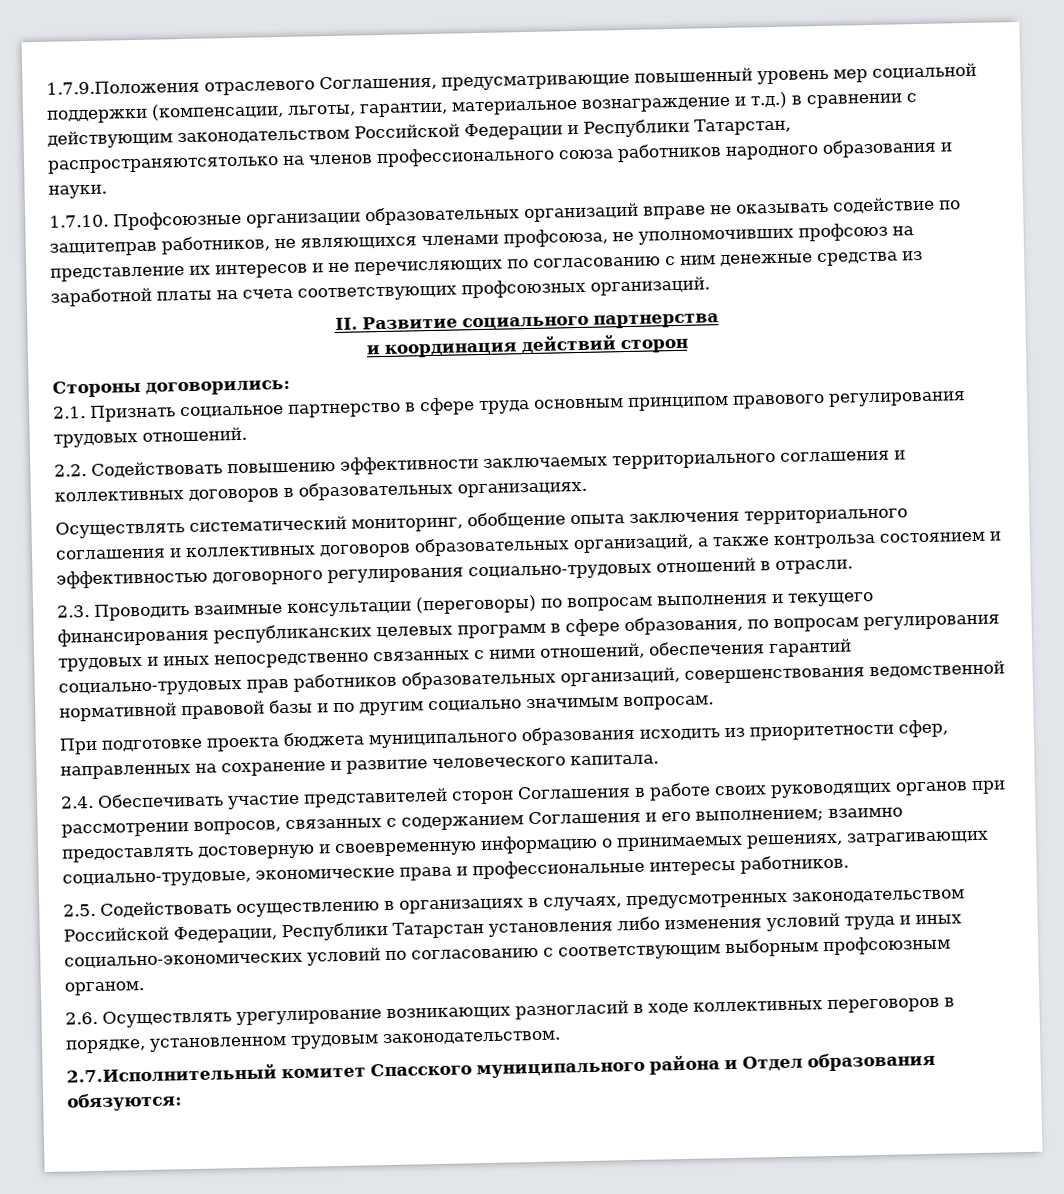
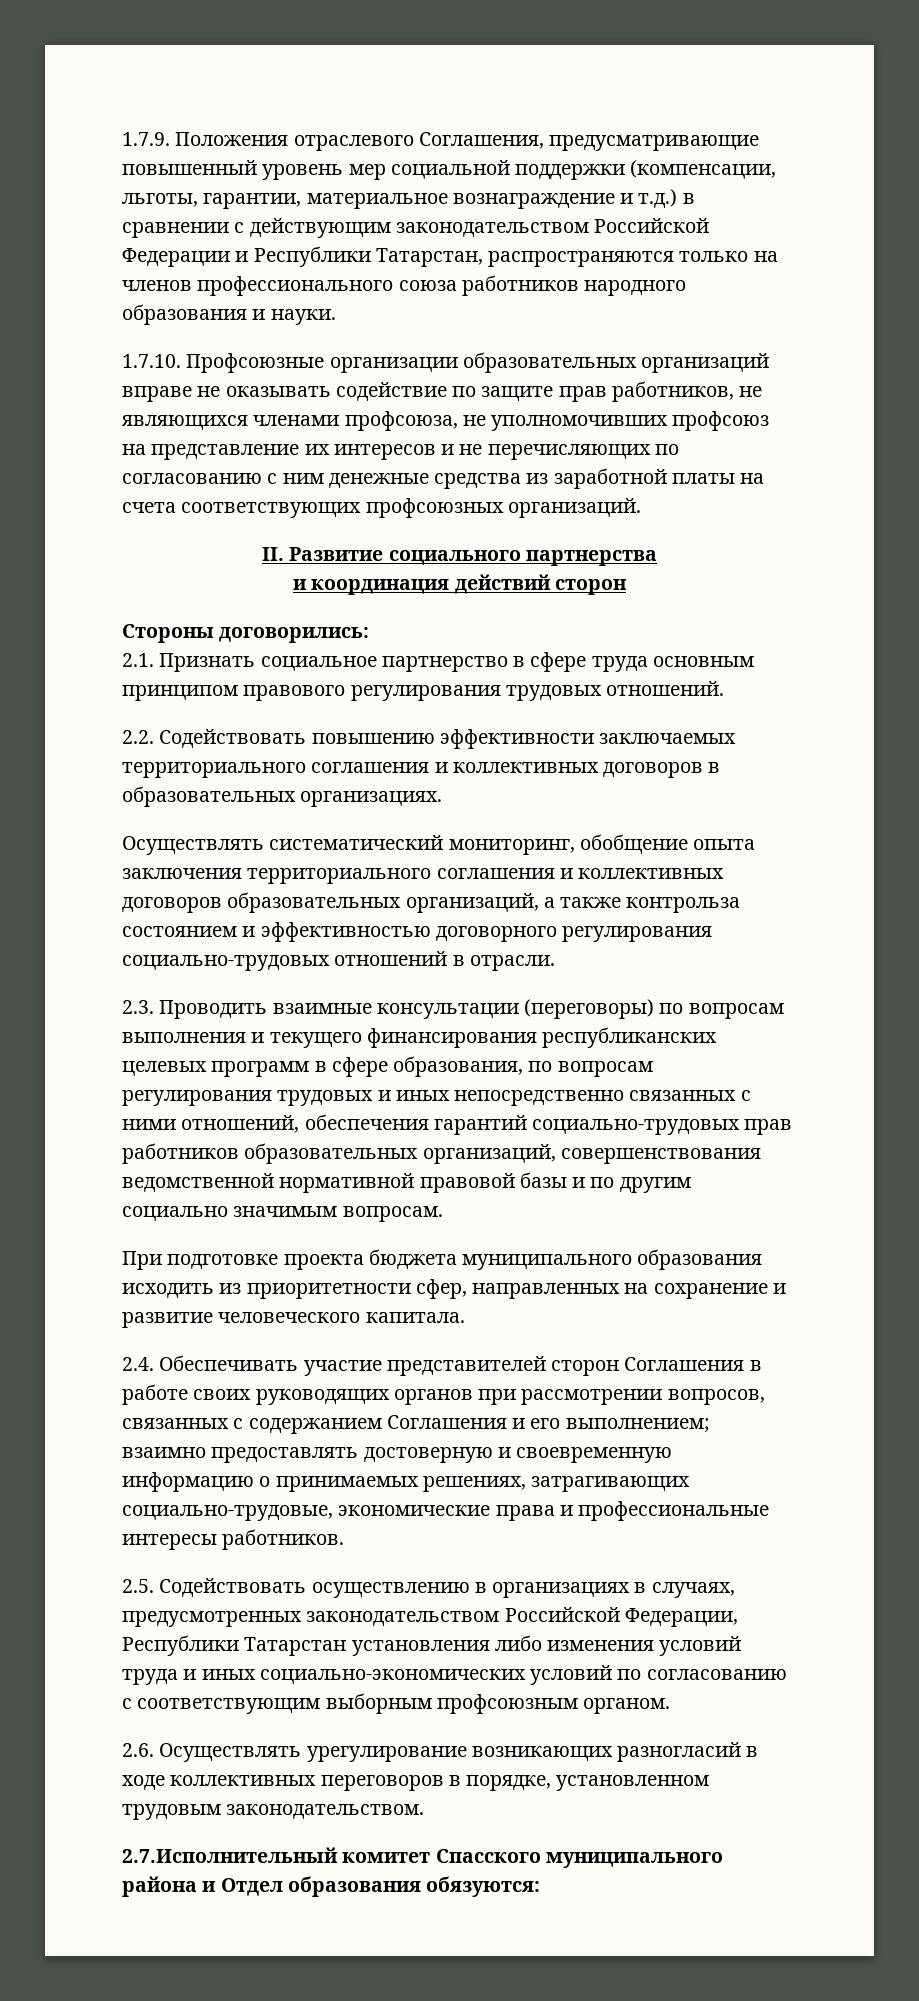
[46,79,200,95] 1.7.9.Положения -> [122,132,289,146] 1.7.9. Положения
[47,156,279,174] распространяютсятолько -> [488,251,749,267] распространяются только
[49,241,157,257] защитеправ -> [481,386,607,402] защите прав

